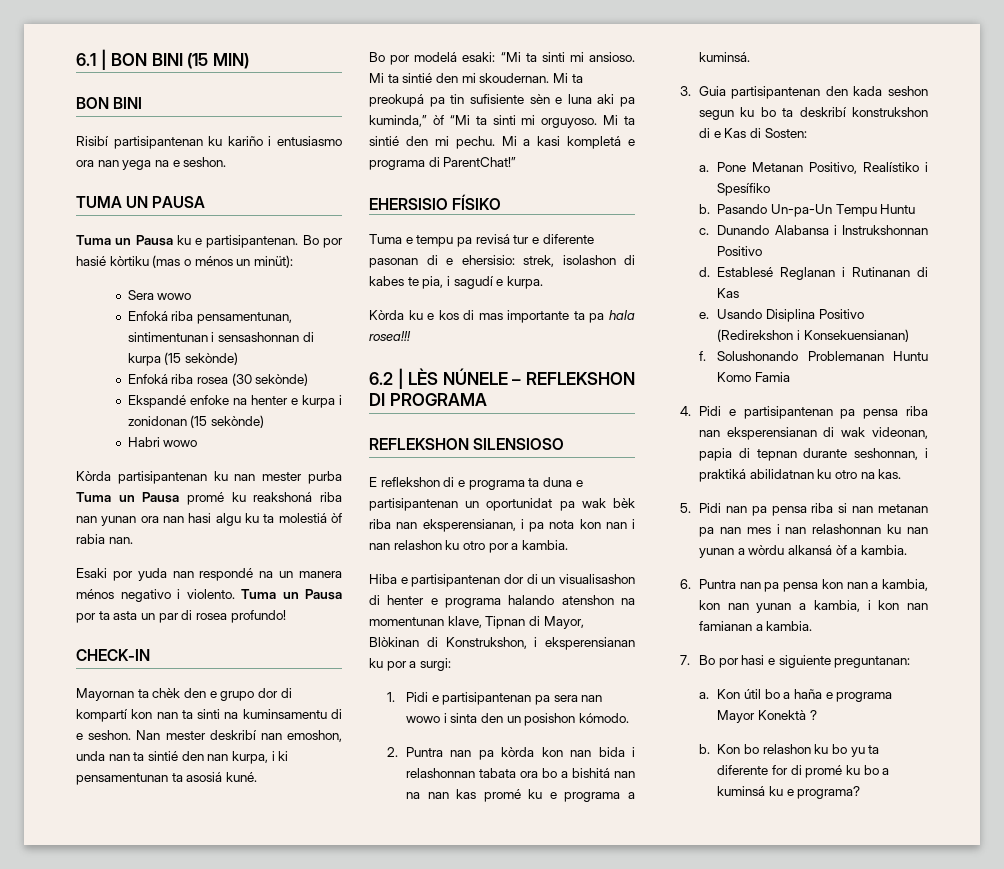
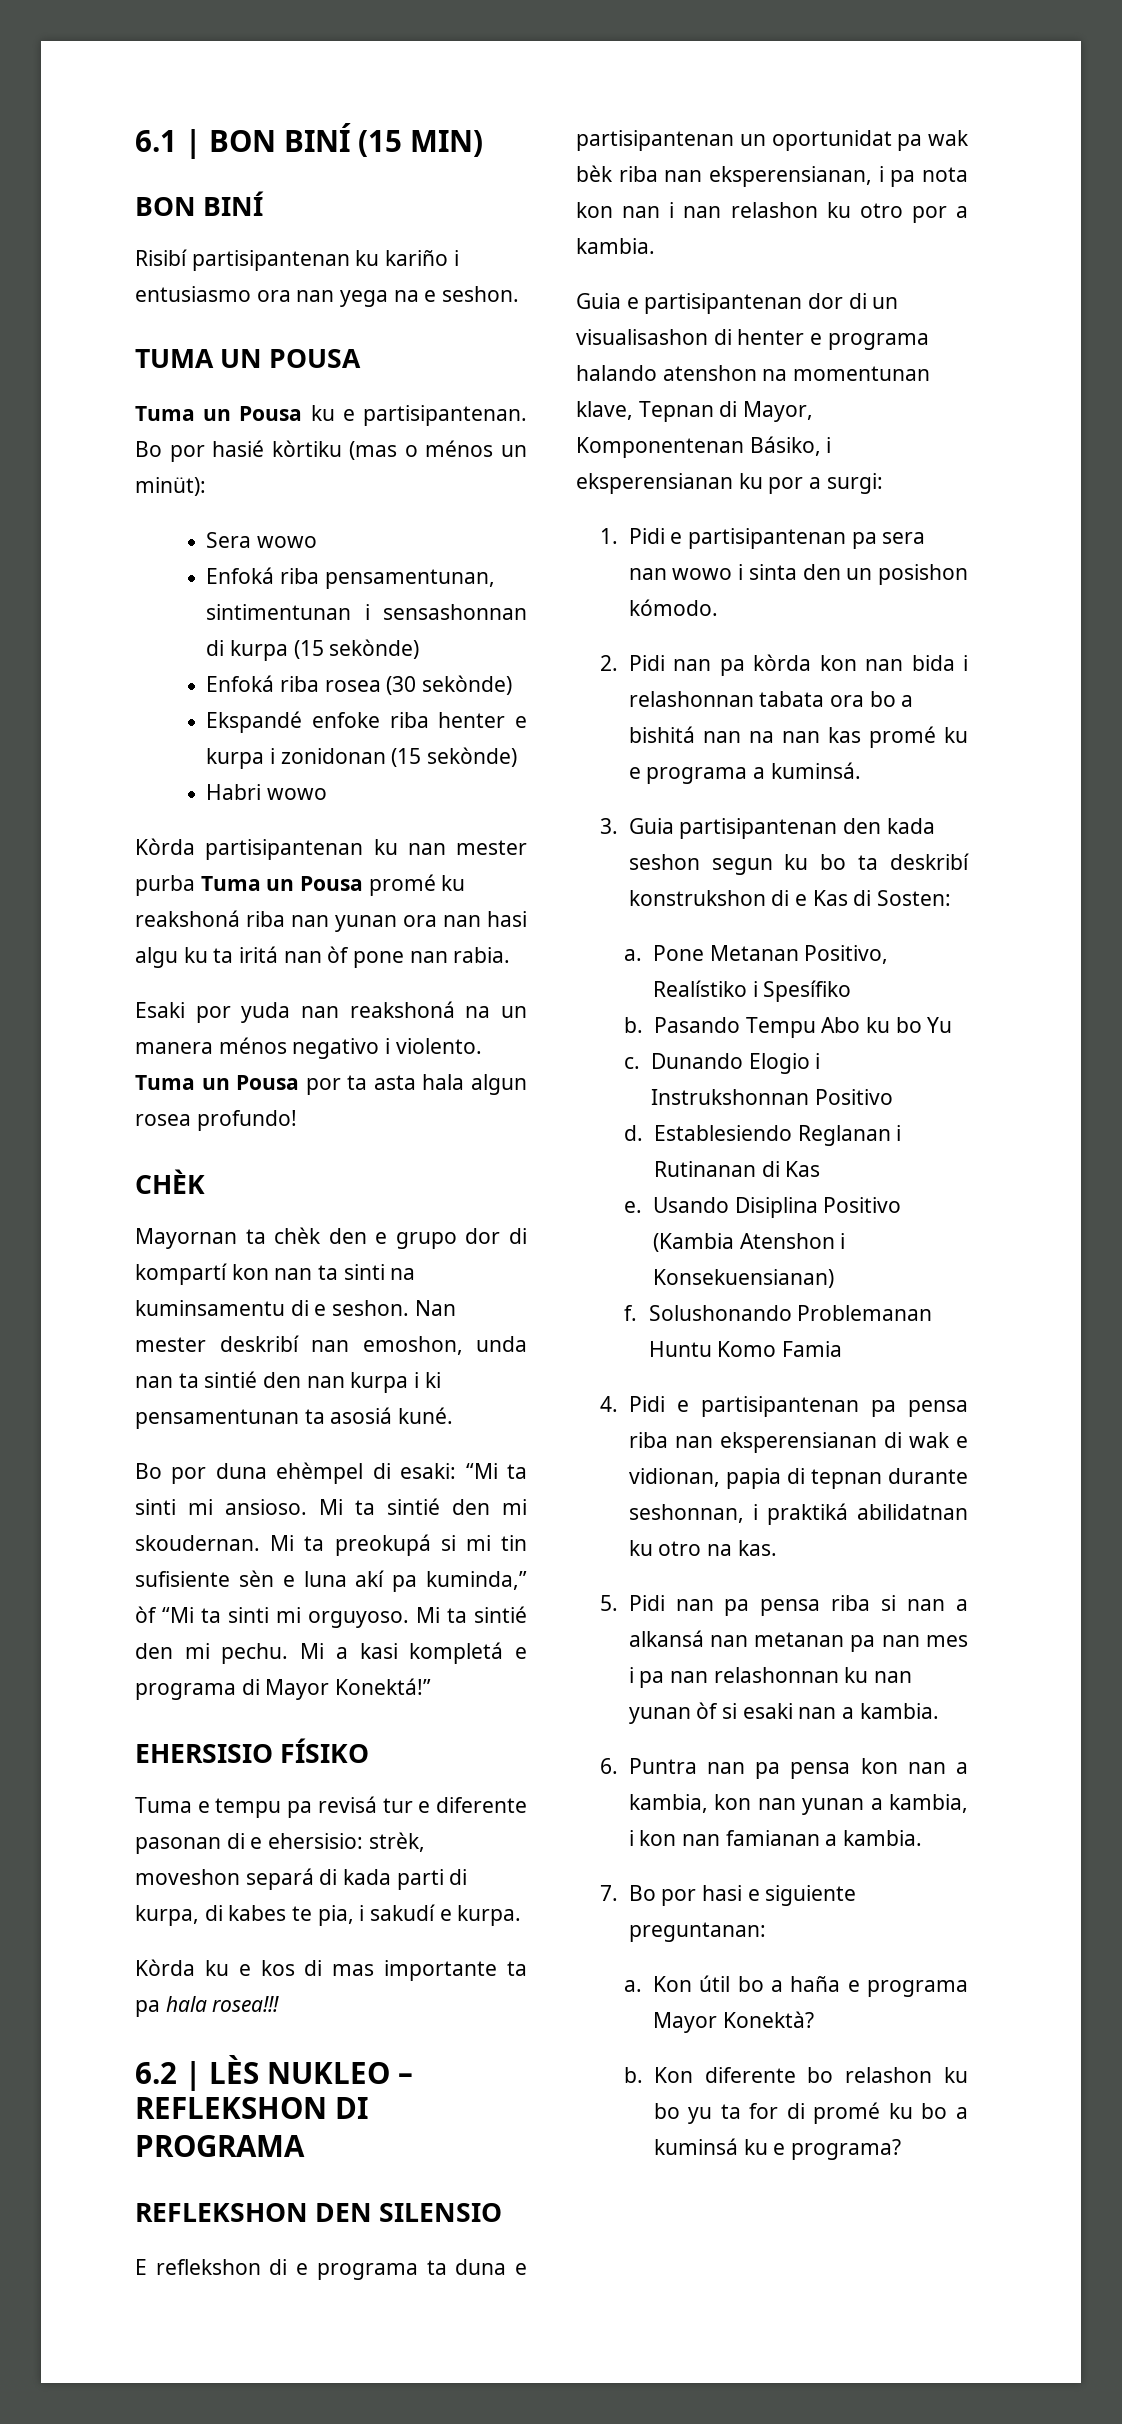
[151,53,183,66] BINI -> [284,123,351,152] BINÍ
[113,97,143,109] BINI -> [203,191,265,216] BINÍ
[152,196,206,208] [76,235,173,246] PAUSA // Tuma un Pausa -> [269,349,362,368] [135,406,303,421] POUSA // Tuma un Pousa
[232,398,247,405] na -> [389,712,429,728] riba
[142,492,180,503] Pausa -> [300,876,364,891] Pousa
[278,513,342,523] [76,534,133,544] molestiá òf rabia nan. -> [239,946,511,968] iritá nan òf pone nan rabia.
[199,568,254,581] respondé -> [349,1001,455,1018] reakshoná
[305,589,342,600] Pausa -> [236,1075,300,1090] Pousa
[140,610,193,623] un par di -> [422,1074,527,1095] hala algun
[76,649,150,661] CHECK-IN -> [135,1169,205,1194] CHÈK
[231,751,268,764] kurpa, -> [350,1372,409,1393] kurpa
[414,52,458,62] modelá -> [215,1462,391,1484] duna ehèmpel di
[429,97,445,107] pa -> [440,1535,491,1551] si mi
[597,94,615,104] aki -> [355,1570,385,1587] akí
[443,157,517,167] ParentChat!” -> [265,1678,432,1700] Mayor Konektá!”
[523,255,616,267] strek, isolashon -> [368,1832,425,1852] [135,1868,468,1890] [135,1905,199,1926] strèk, moveshon separá di kada parti di kurpa,
[453,276,494,289] sagudí -> [370,1904,436,1921] sakudí
[442,368,508,385] NÚNELE -> [267,2062,390,2084] NUKLEO
[473,438,565,450] SILENSIOSO -> [315,2203,503,2222] DEN SILENSIO
[369,574,397,584] Hiba -> [576,293,621,309] Guia
[485,616,526,629] Tipnan -> [638,401,714,422] Tepnan
[369,637,527,649] Blòkinan di Konstrukshon, -> [576,436,821,458] Komponentenan Básiko,
[405,747,443,757] Puntra -> [628,655,665,671] Pidi
[771,204,916,217] Un-pa-Un Tempu Huntu -> [745,1017,953,1038] Tempu Abo ku bo Yu
[774,225,829,235] Alabansa -> [748,1053,810,1074] Elogio
[717,267,774,277] Establesé -> [653,1125,792,1141] Establesiendo
[717,329,794,342] (Redirekshon -> [652,1233,835,1252] (Kambia Atenshon
[872,427,928,439] videonan, -> [956,1436,968,1448] [628,1468,720,1487] e vidionan,
(874, 509) none -> [956,1599,968,1611] [628,1630,748,1647] a alkansá nan
(780, 529) none -> [639,1671,665,1688] pa
[737,545,847,555] a wòrdu alkansá òf -> [696,1702,837,1719] òf si esaki nan
[758,710,817,720] Konektà ? -> [722,2011,814,2028] Konektà?
(741, 749) none -> [704,2067,796,2083] diferente
[717,765,769,775] diferente -> (741, 2111) none

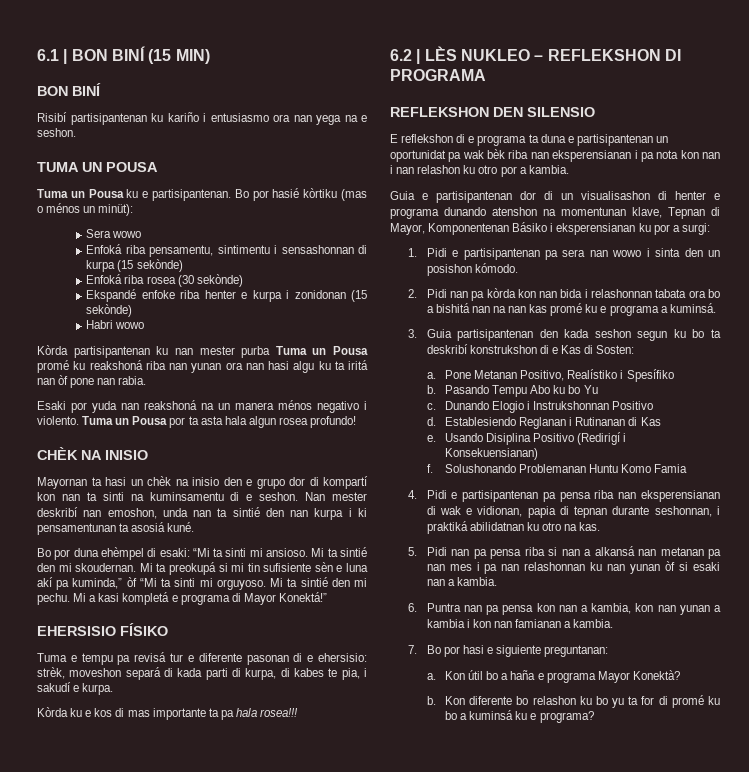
[324,569,495,589] [206,604,352,620] pensamentunan, sintimentunan -> [149,245,270,257] pensamentu, sintimentu
(205, 1181) none -> [81,450,148,460] NA INISIO
[274,1227,322,1244] chèk -> [105,476,219,486] hasi un chèk na inisio
[709,166,872,187] eksperensianan, -> [552,150,632,162] eksperensianan
[576,365,657,381] halando -> [444,207,486,216] dunando
[749,436,821,456] Básiko, -> [512,222,548,232] Básiko
[652,1233,835,1252] (Kambia Atenshon -> [577,432,622,445] (Redirigí
[889,1794,968,1813] kambia, -> [426,619,465,628] kambia

